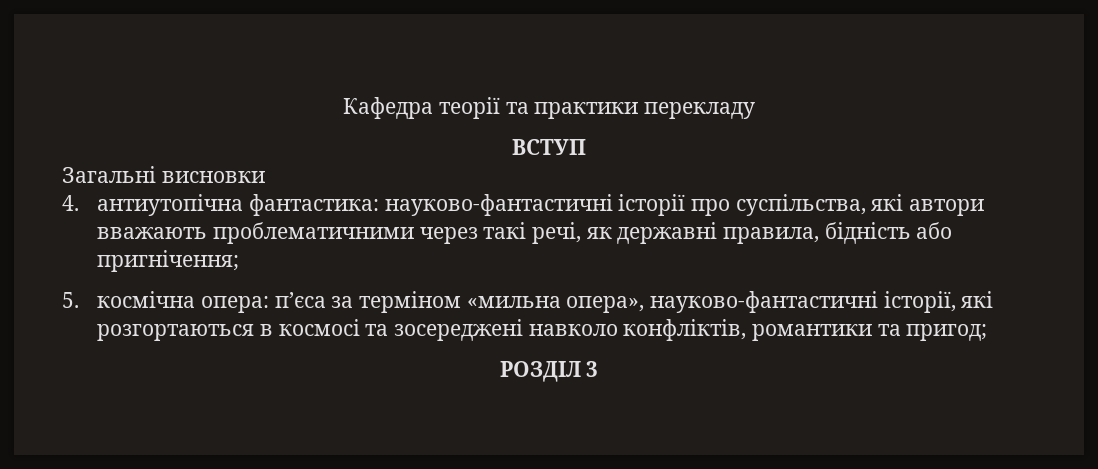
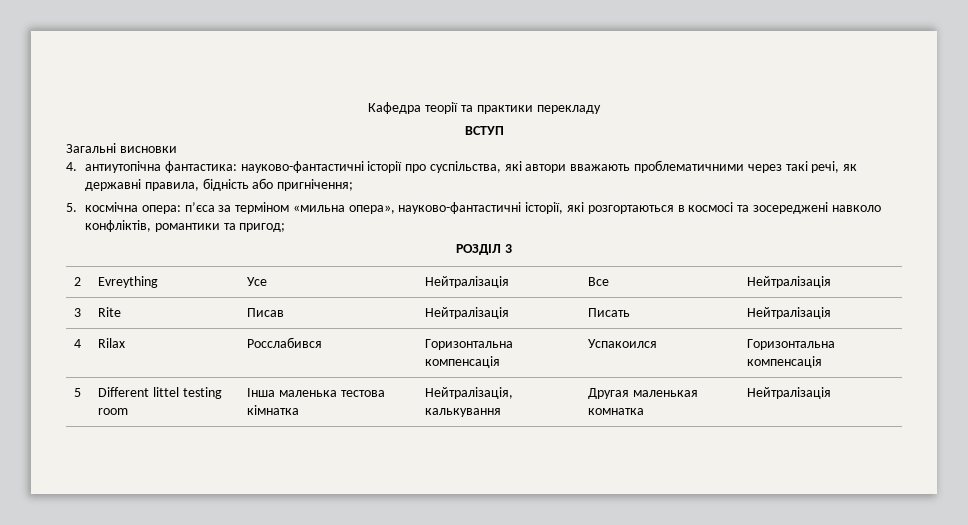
(599, 369) none -> [74,277,82,286] [98,276,159,288] [247,277,268,286] [425,276,510,288] [588,277,610,286] [747,276,832,288] [74,308,82,317] [98,307,122,317] [247,308,285,317] [425,307,510,319] [588,308,631,317] [747,307,832,319] [74,339,82,348] [98,338,126,348] [247,337,323,348] [425,339,514,350] [425,356,501,368] [588,339,658,348] [747,339,836,350] [747,356,823,368] [74,388,82,397] [98,387,222,399] [98,408,129,415] [247,388,385,397] [247,405,300,415] [425,387,514,399] [425,408,502,417] [588,388,699,399] [588,408,645,415] [747,387,832,399] // 2 | Evreything | Усе | Нейтралізація | Все | Нейтралізація // 3 | Rite | Писав | Нейтралізація | Писать | Нейтралізація // 4 | Rilax | Росслабився | Горизонтальна компенсація | Успакоился | Горизонтальна компенсація // 5 | Different littel testing room | Інша маленька тестова кімнатка | Нейтралізація, калькування | Другая маленькая комнатка | Нейтралізація

